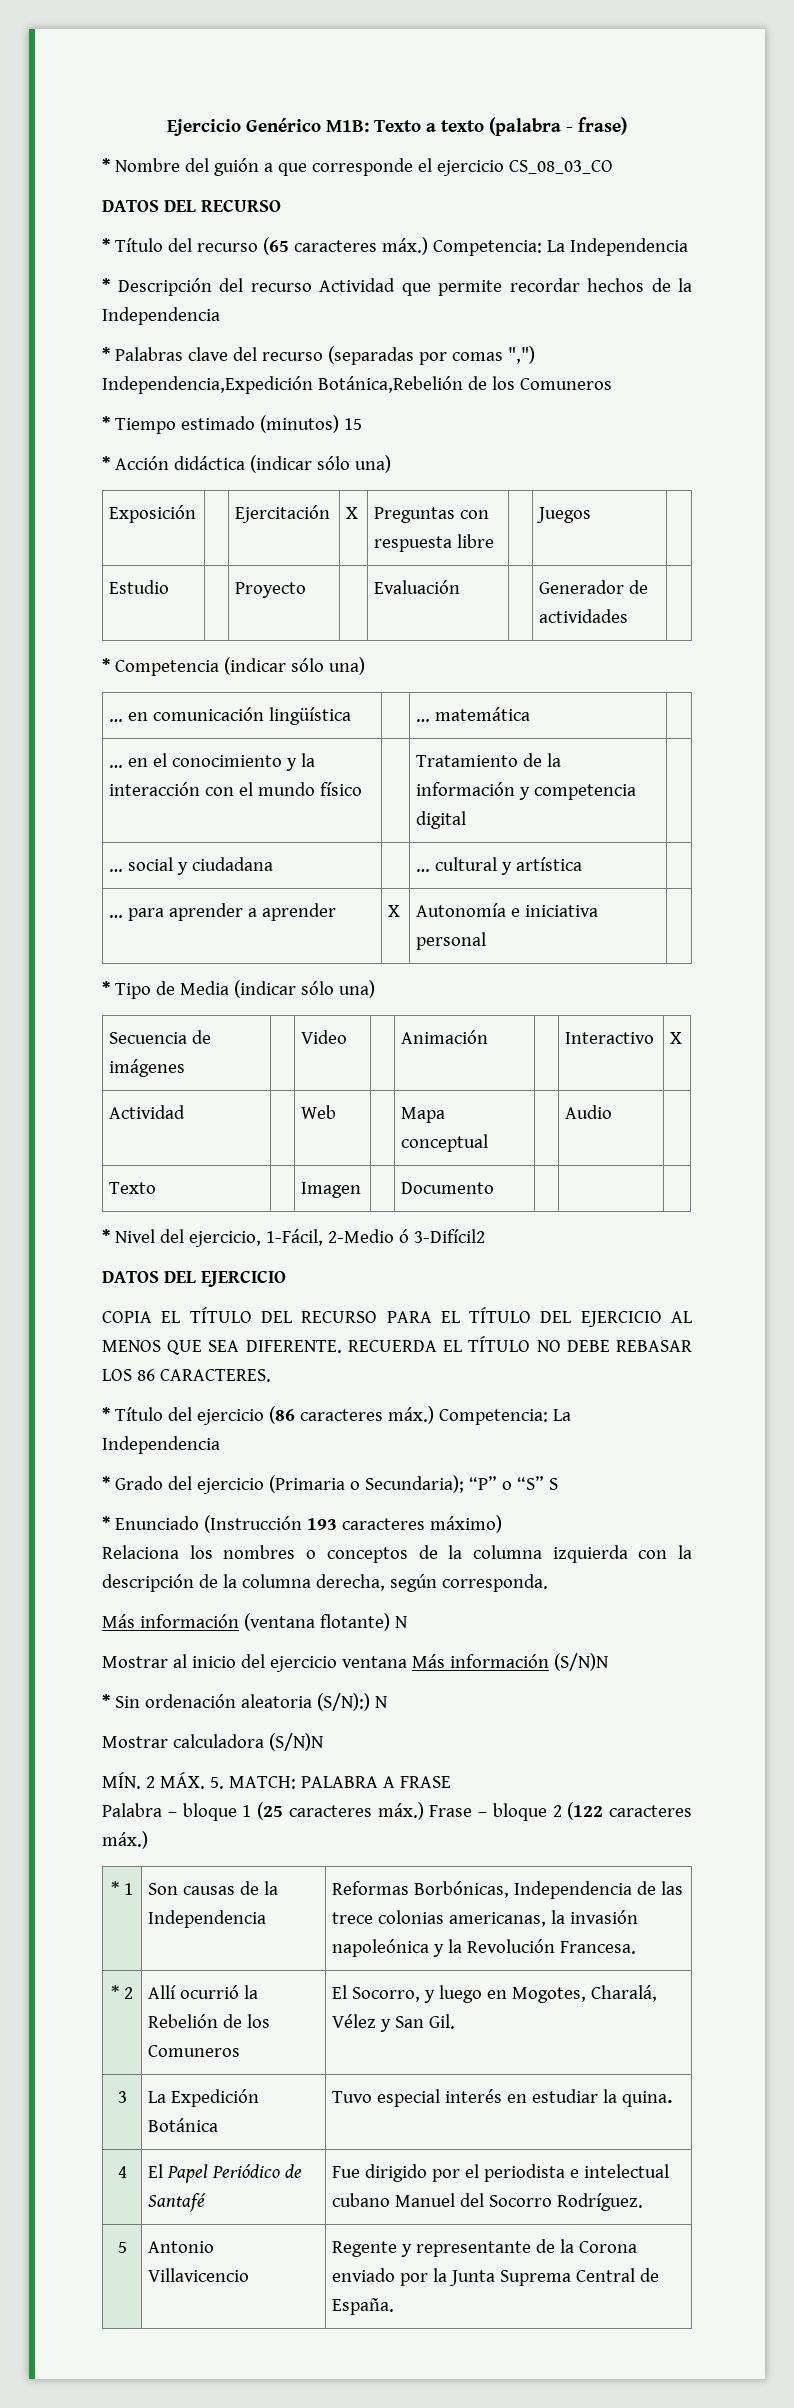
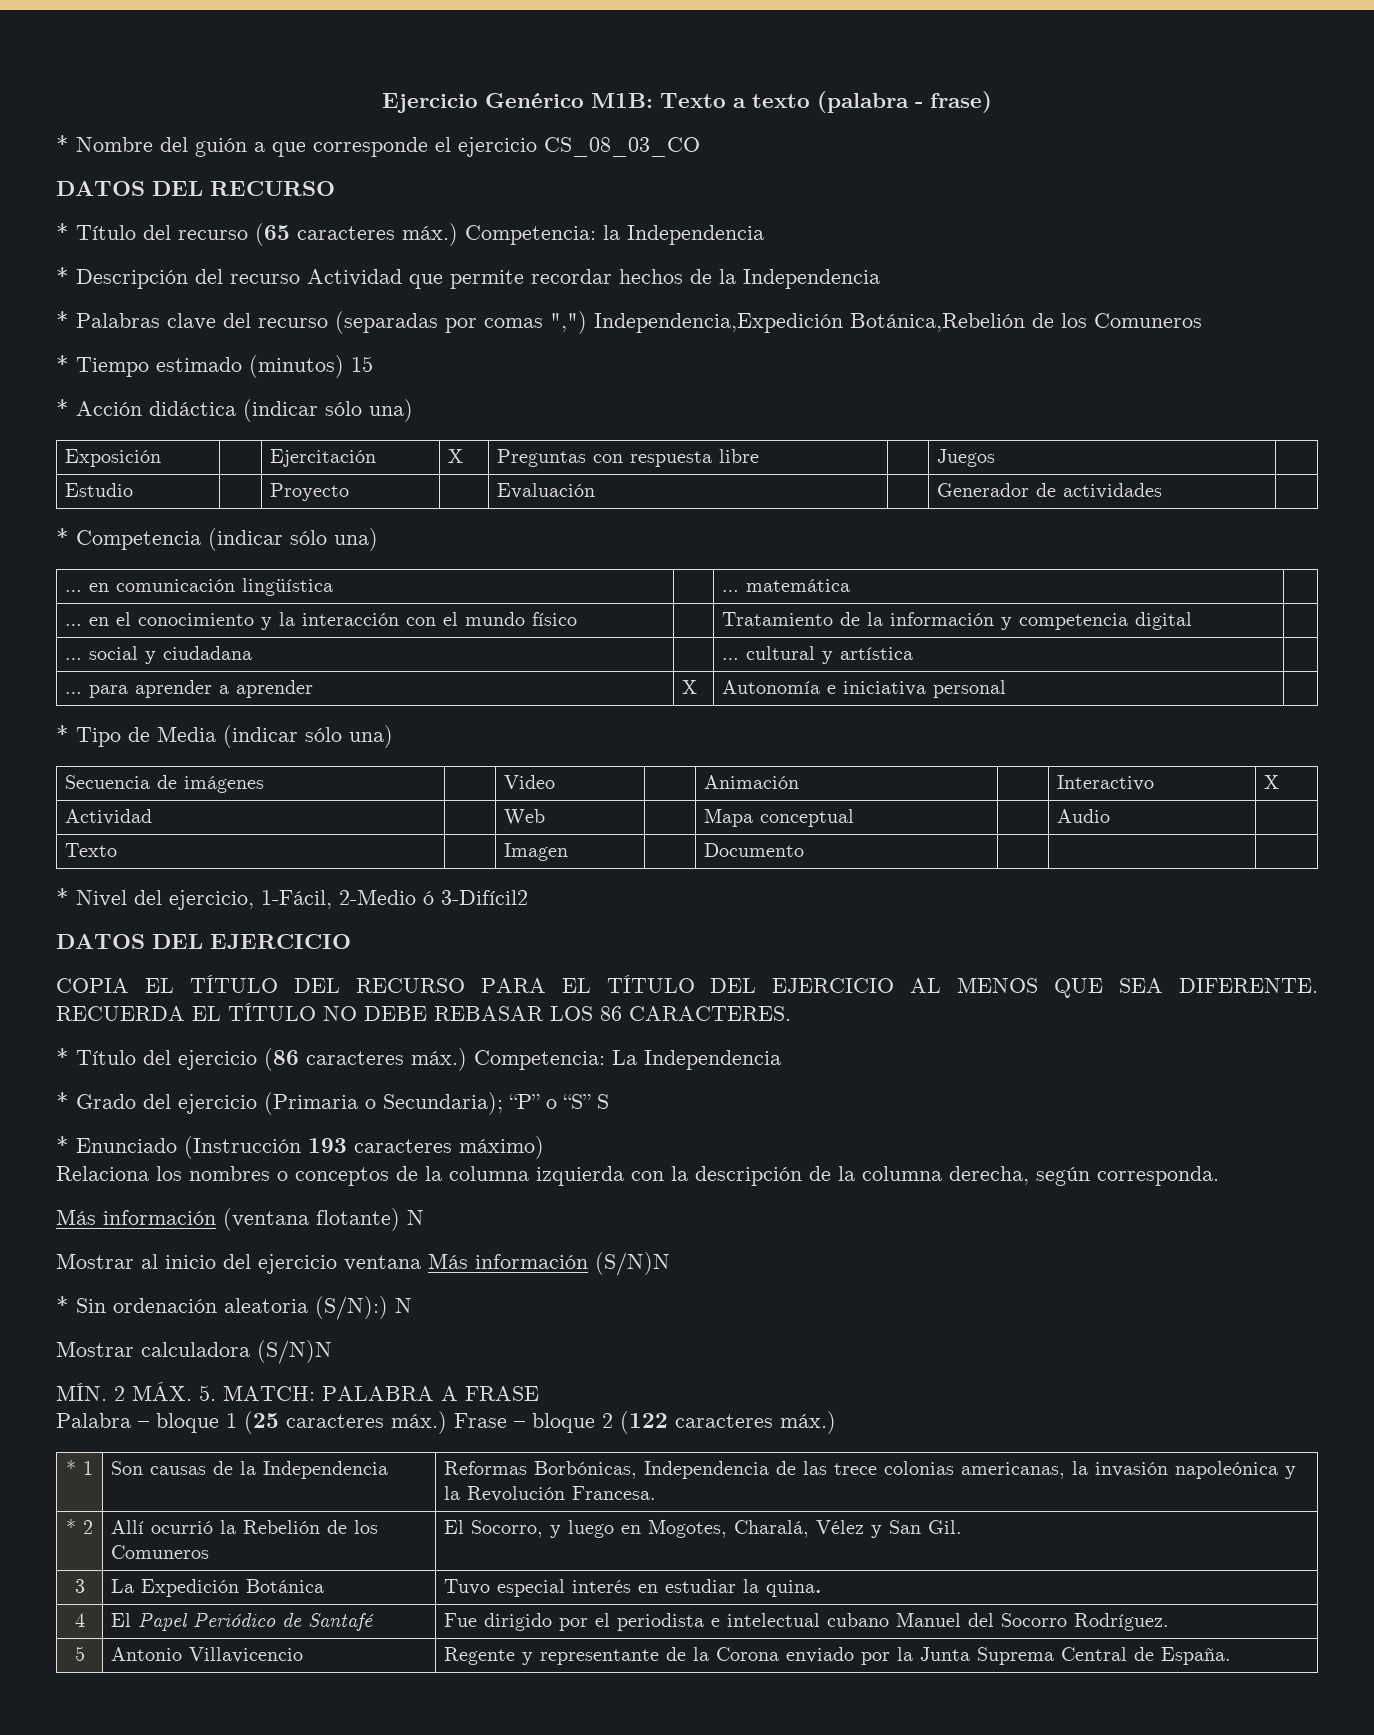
[546,240,565,252] La -> [603,225,620,240] la

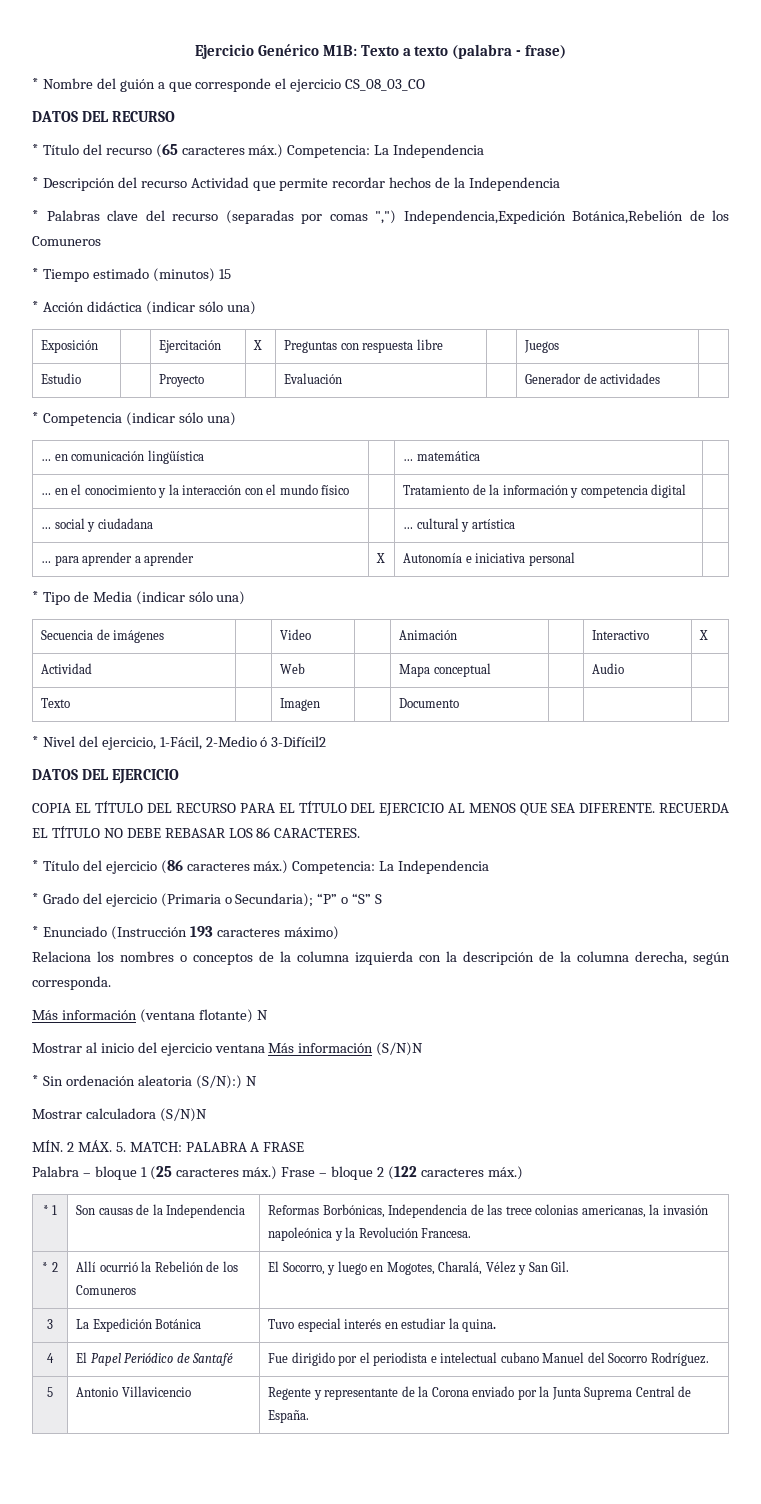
[603,225,620,240] la -> [374,145,390,155] La

